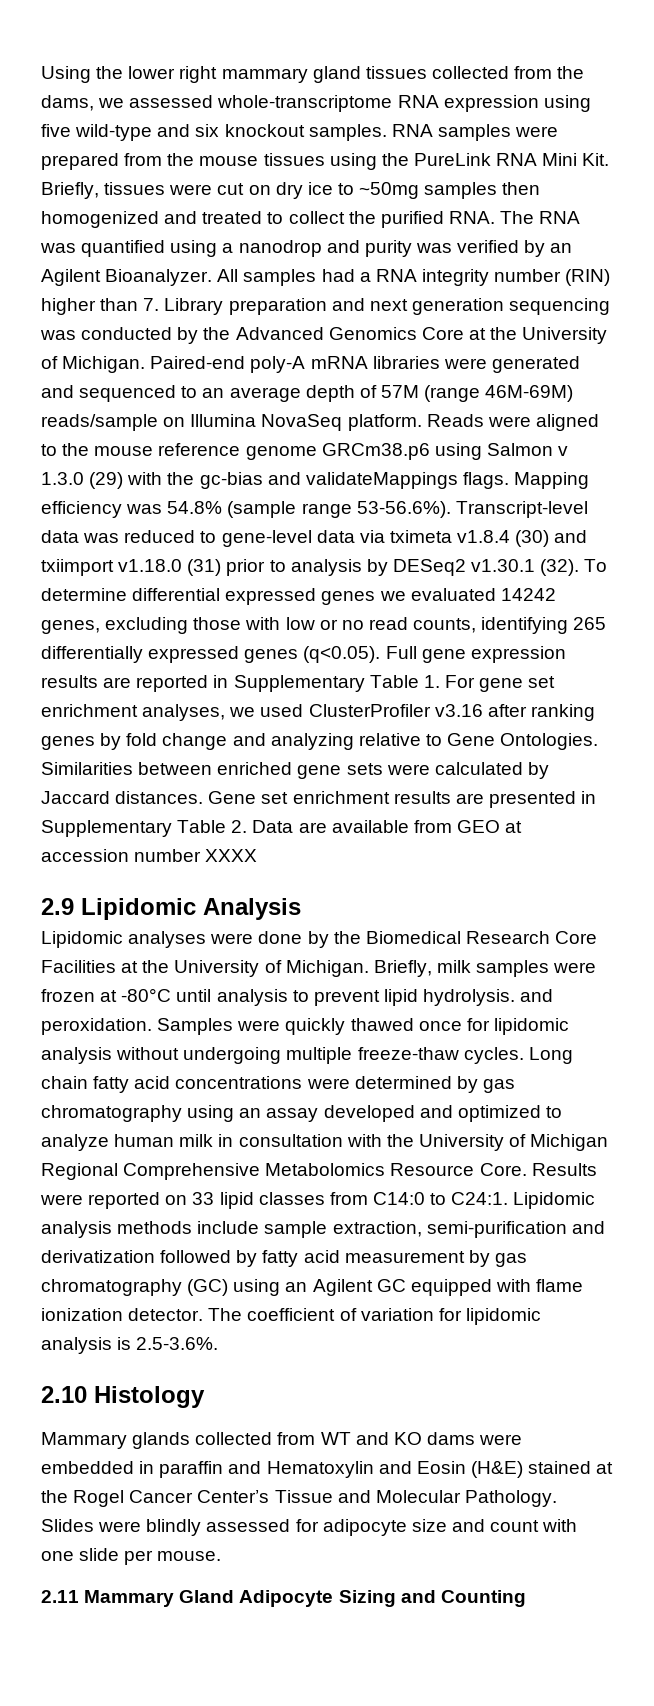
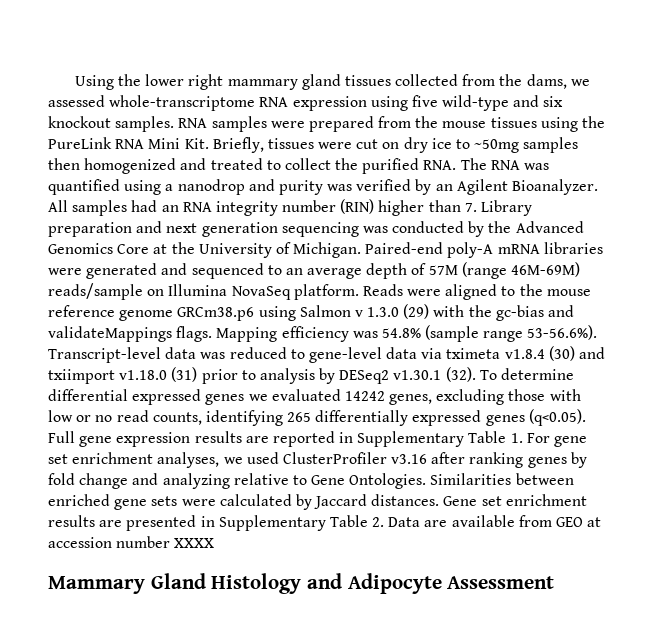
[359,272,371,282] a -> [161,205,179,212] an
[41,898,301,920] [41,931,598,948] [41,960,597,977] [41,988,554,1006] [41,1018,569,1035] [41,1047,573,1064] [41,1076,515,1093] [41,1105,562,1122] [41,1134,609,1151] [41,1163,597,1180] [40,1192,596,1209] [41,1221,605,1238] [41,1250,527,1267] [41,1279,584,1296] [41,1308,541,1325] [41,1337,219,1354] [41,1386,205,1408] [41,1432,523,1449] [41,1461,614,1478] [41,1490,557,1507] [41,1519,578,1536] [41,1548,222,1565] [41,1590,526,1607] 2.9 Lipidomic Analysis // Lipidomic analyses were done by the Biomedical Research Core Facilities at the University of Michigan. Briefly, milk samples were frozen at -80°C until analysis to prevent lipid hydrolysis. and peroxidation. Samples were quickly thawed once for lipidomic analysis without undergoing multiple freeze-thaw cycles. Long chain fatty acid concentrations were determined by gas chromatography using an assay developed and optimized to analyze human milk in consultation with the University of Michigan Regional Comprehensive Metabolomics Resource Core. Results were reported on 33 lipid classes from C14:0 to C24:1. Lipidomic analysis methods include sample extraction, semi-purification and derivatization followed by fatty acid measurement by gas chromatography (GC) using an Agilent GC equipped with flame ionization detector. The coefficient of variation for lipidomic analysis is 2.5-3.6%. // 2.10 Histology // Mammary glands collected from WT and KO dams were embedded in paraffin and Hematoxylin and Eosin (H&E) stained at the Rogel Cancer Center’s Tissue and Molecular Pathology. Slides were blindly assessed for adipocyte size and count with one slide per mouse. // 2.11 Mammary Gland Adipocyte Sizing and Counting -> [48,573,555,594] Mammary Gland Histology and Adipocyte Assessment

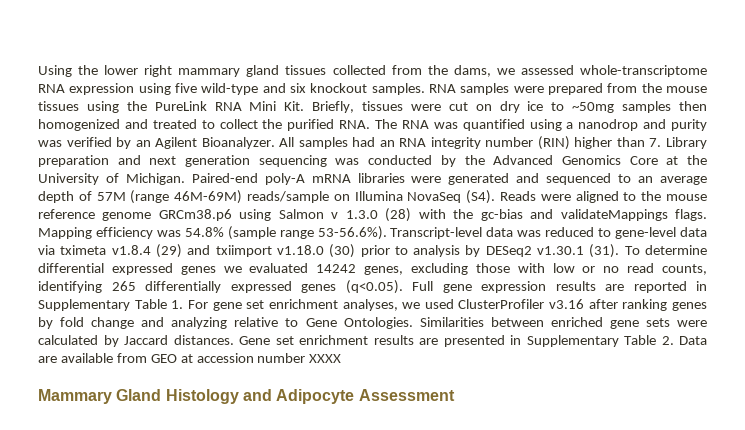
[293,284,359,300] platform. -> [466,190,496,204] (S4).
[403,304,430,319] (29) -> [385,208,412,222] (28)
[548,346,575,361] (30) -> [155,244,182,258] (29)
[171,367,198,382] (31) -> [329,244,356,258] (30)
[445,367,476,382] (32). -> [589,244,620,258] (31).

